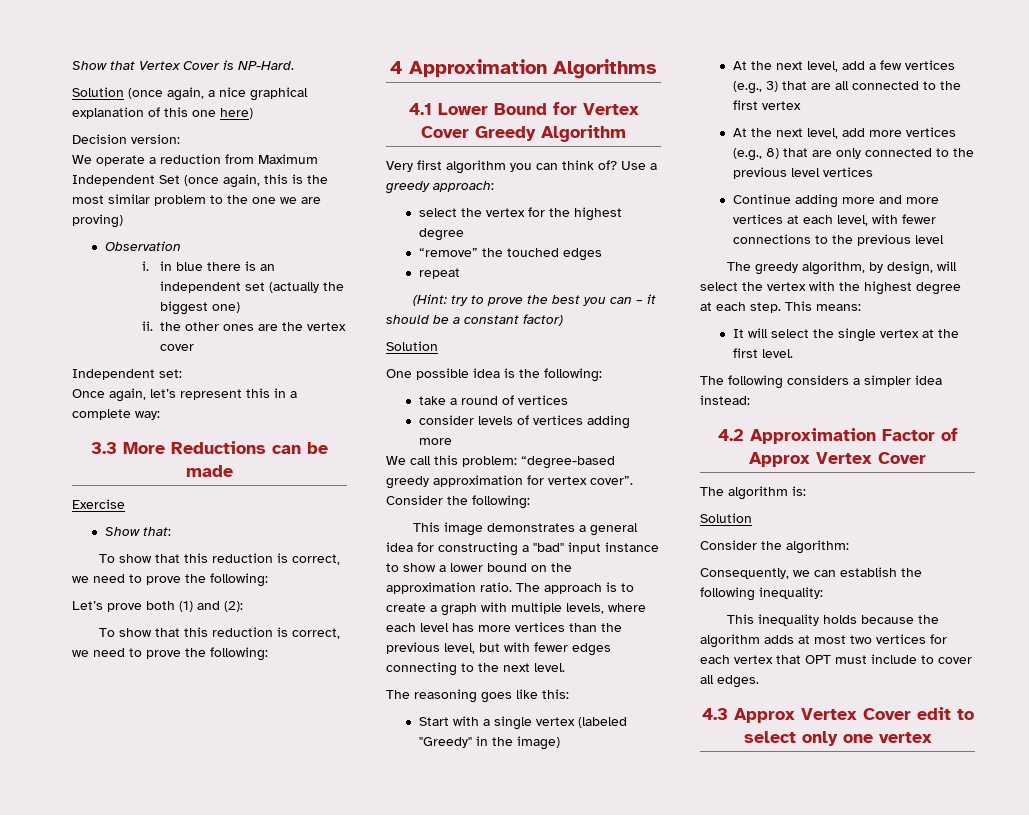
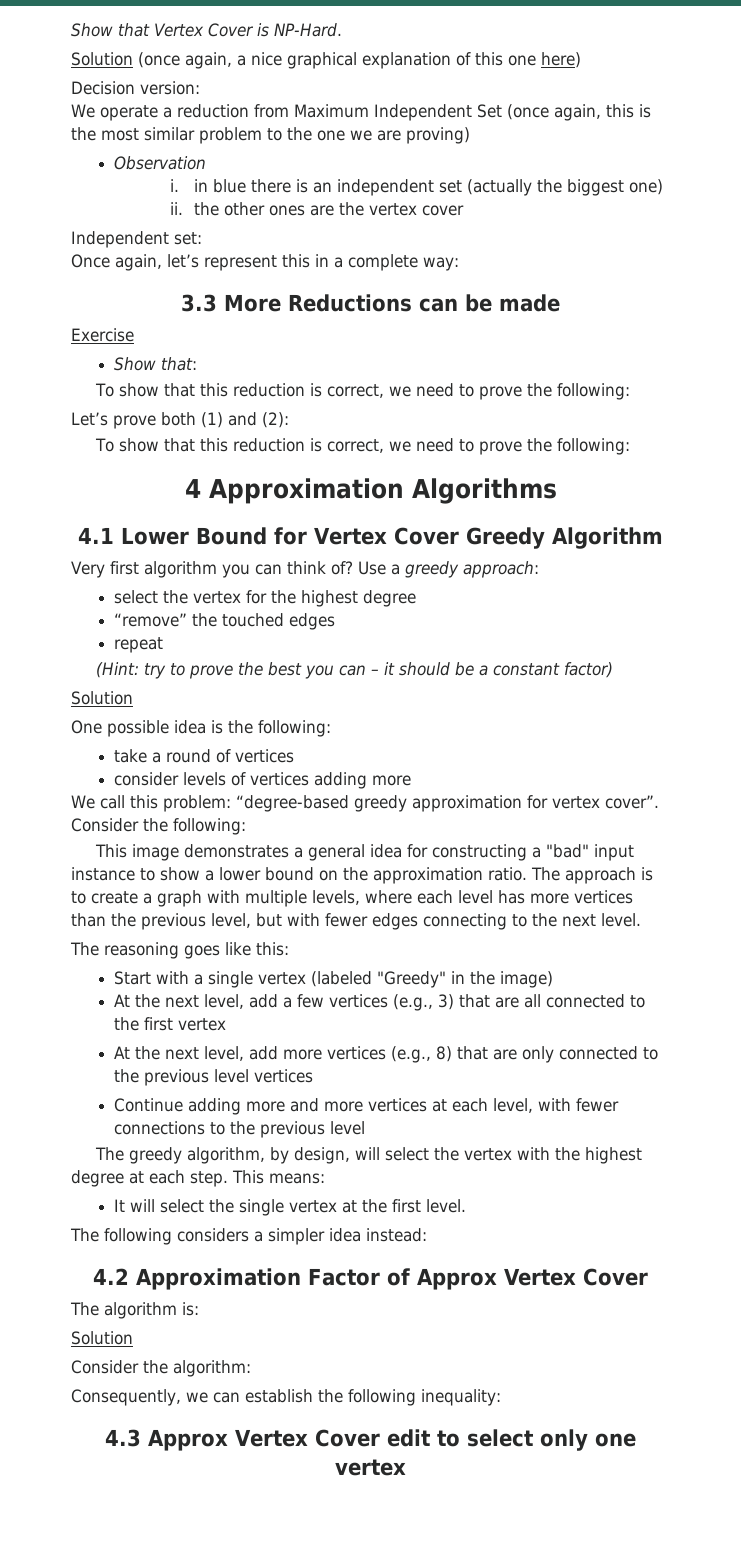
[726,614,939,626] [700,634,947,648] [700,654,972,664] [700,675,759,688] // This inequality holds because the algorithm adds at most two vertices for each vertex that OPT must include to cover all edges. -> (501, 1397) none

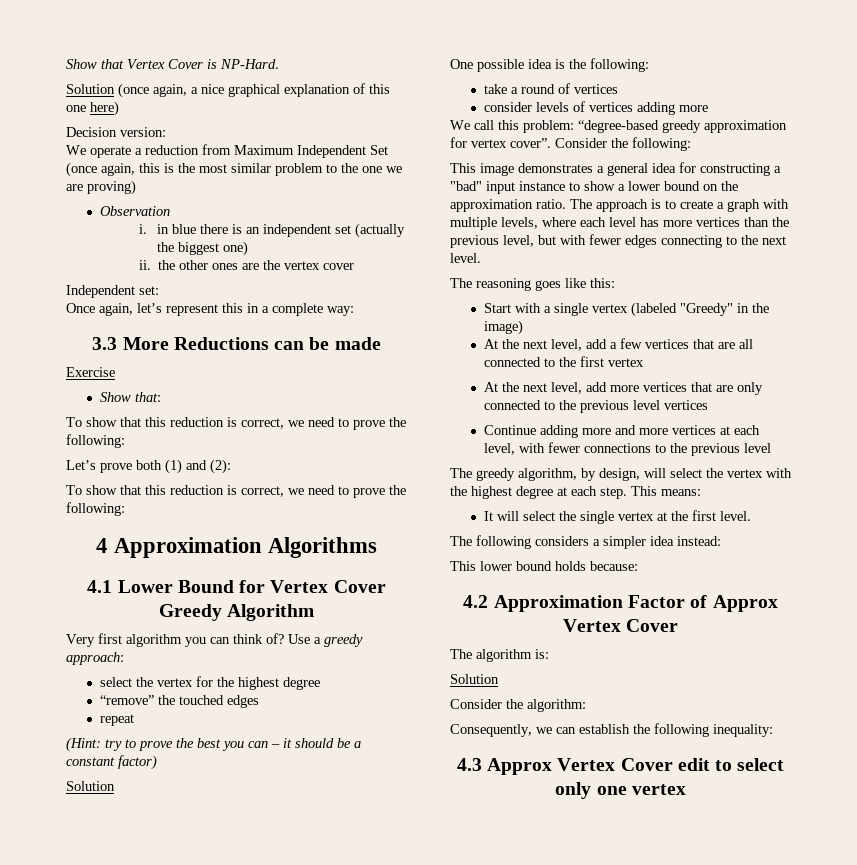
[392,994,454,1011] (e.g., 3) -> (690, 344) none
[390,1046,452,1063] (e.g., 8) -> (688, 387) none
(427, 1235) none -> [450,561,638,571] // This lower bound holds because:

